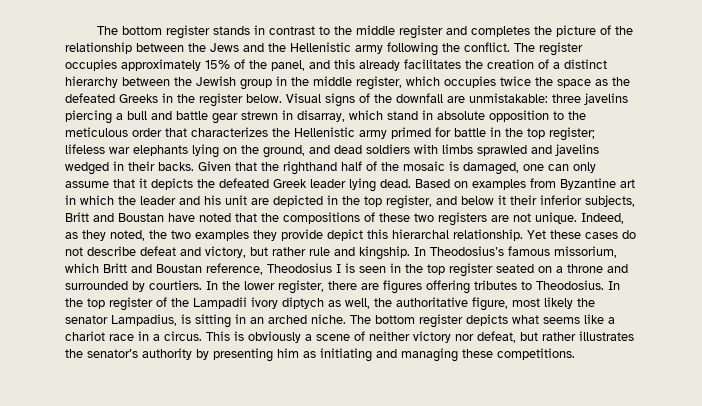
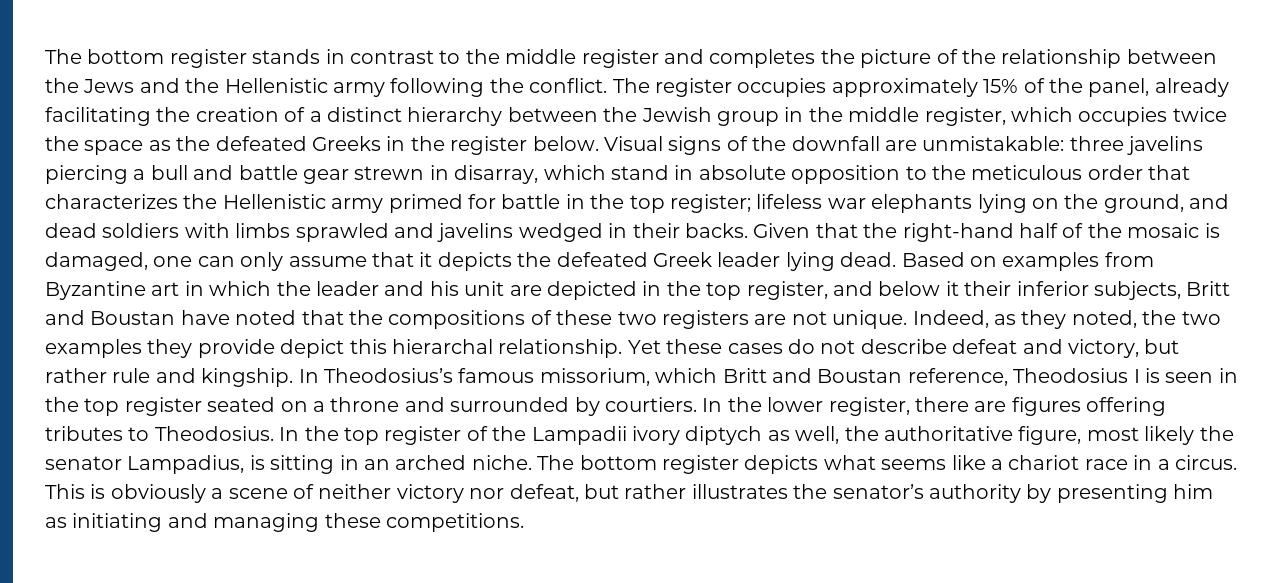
[309,59,461,71] and this already facilitates -> [1154,78,1229,97] [45,107,151,126] already facilitating
[283,161,337,175] righthand -> [902,223,1014,242] right-hand

